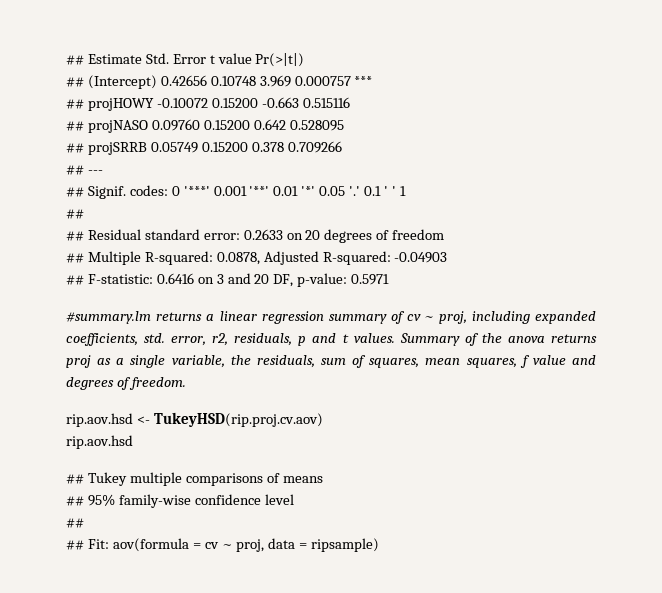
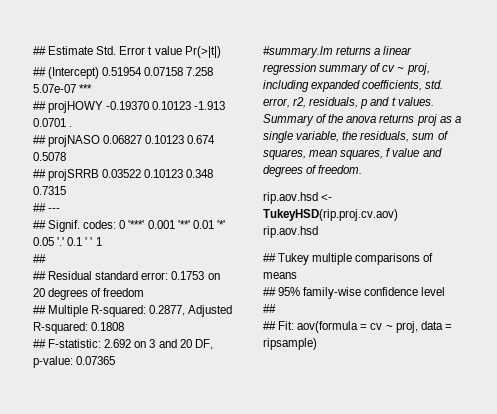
[160,75,351,87] 0.42656 0.10748 3.969 0.000757 -> [102,67,214,76] [33,84,76,93] 0.51954 0.07158 7.258 5.07e-07
[156,97,350,108] [66,119,344,133] [66,141,342,155] -0.10072 0.15200 -0.663 0.515116 // ## projNASO 0.09760 0.15200 0.642 0.528095 // ## projSRRB 0.05749 0.15200 0.378 0.709266 -> [106,101,226,110] [33,118,73,127] [33,135,216,147] [33,152,66,161] [33,169,214,181] [33,186,66,195] -0.19370 0.10123 -1.913 0.0701 . // ## projNASO 0.06827 0.10123 0.674 0.5078 // ## projSRRB 0.03522 0.10123 0.348 0.7315
[243,229,283,240] 0.2633 -> [171,271,205,280] 0.1753
[216,252,260,265] 0.0878, -> [149,305,186,316] 0.2877,
[394,252,448,263] -0.04903 -> [91,322,125,331] 0.1808
[156,273,194,284] 0.6416 -> [104,339,132,348] 2.692
[351,274,390,285] 0.5971 -> [76,356,116,365] 0.07365

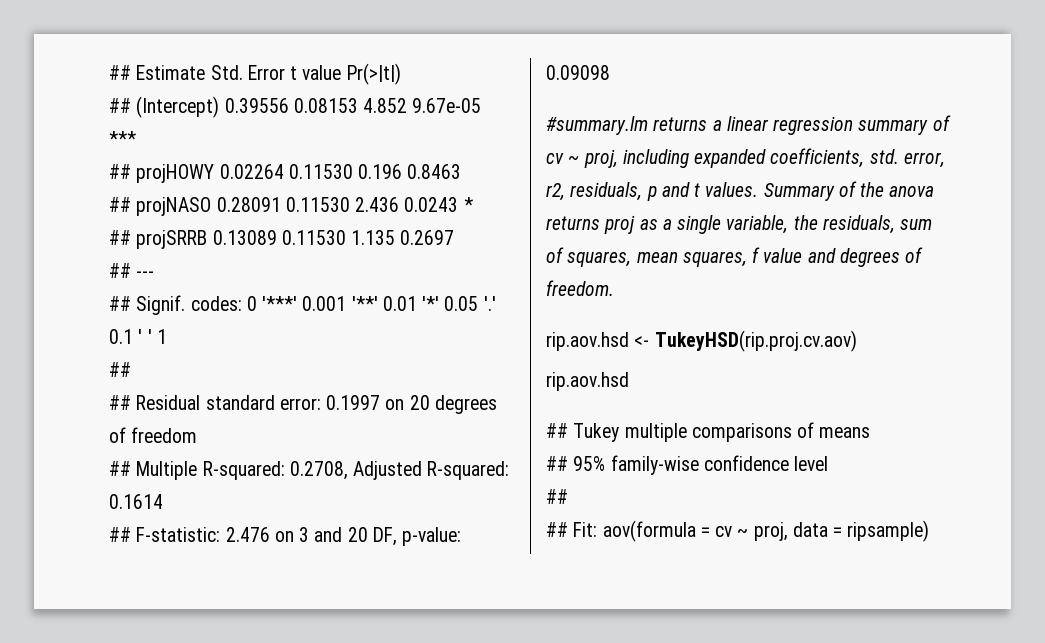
[102,67,214,76] [33,84,76,93] 0.51954 0.07158 7.258 5.07e-07 -> [224,98,482,113] 0.39556 0.08153 4.852 9.67e-05
[106,101,226,110] [33,118,73,127] [33,135,216,147] [33,152,66,161] [33,169,214,181] [33,186,66,195] -0.19370 0.10123 -1.913 0.0701 . // ## projNASO 0.06827 0.10123 0.674 0.5078 // ## projSRRB 0.03522 0.10123 0.348 0.7315 -> [219,164,462,179] [109,197,473,216] [109,230,455,249] 0.02264 0.11530 0.196 0.8463 // ## projNASO 0.28091 0.11530 2.436 0.0243 * // ## projSRRB 0.13089 0.11530 1.135 0.2697
[171,271,205,280] 0.1753 -> [326,395,381,410] 0.1997
[149,305,186,316] 0.2877, -> [289,461,348,480] 0.2708,
[91,322,125,331] 0.1808 -> [109,494,163,509] 0.1614
[104,339,132,348] 2.692 -> [225,527,270,542] 2.476
[76,356,116,365] 0.07365 -> [546,65,610,80] 0.09098

